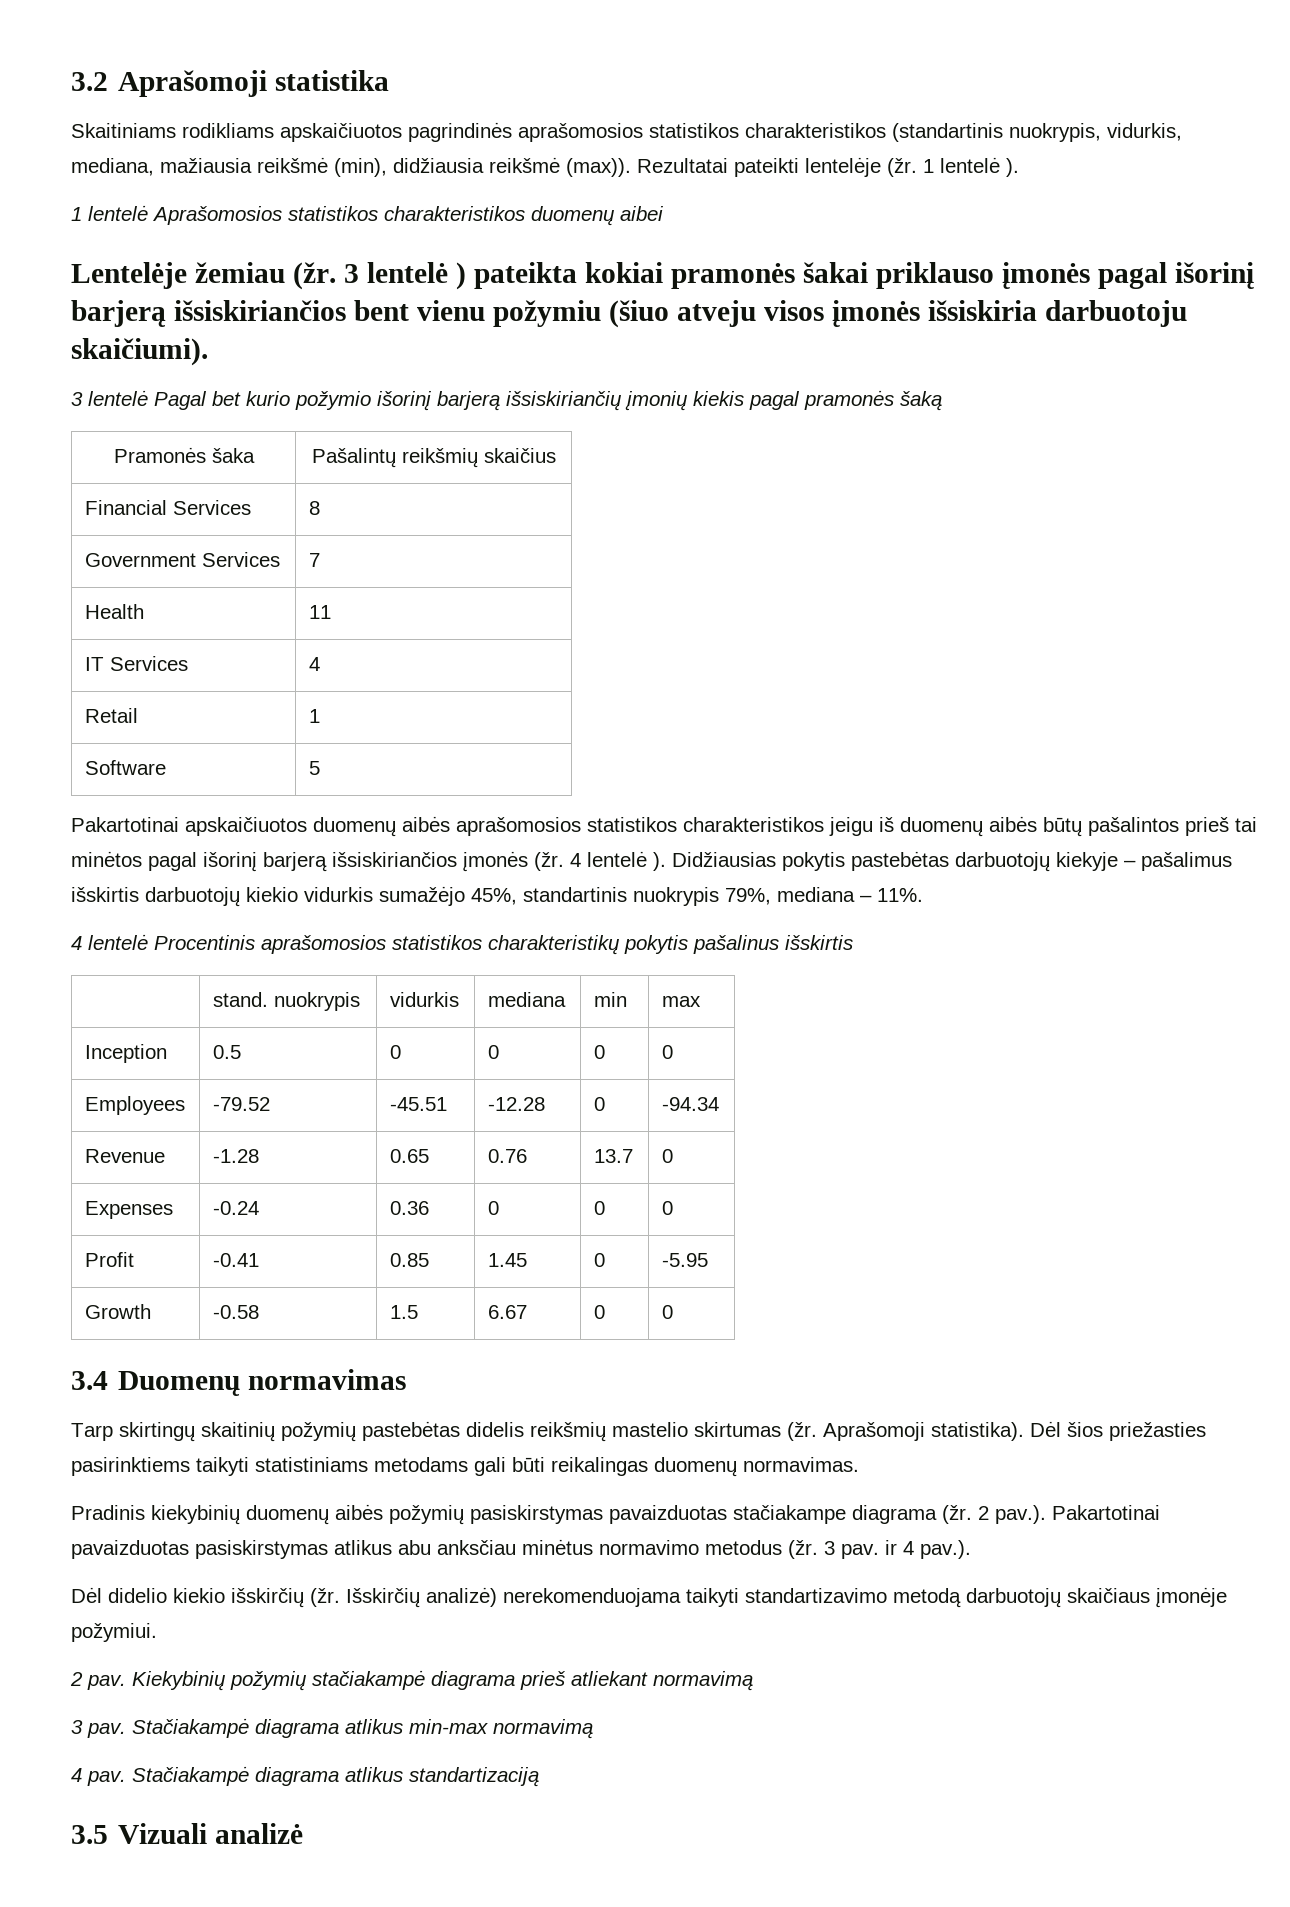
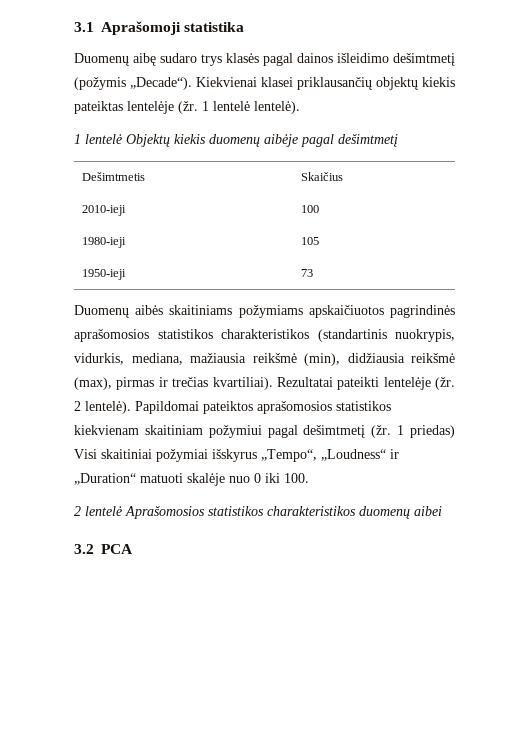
[71,72,108,91] 3.2 -> [74,22,94,32] 3.1
[71,123,274,138] Skaitiniams rodikliams -> [74,53,455,66] [74,77,455,90] [74,101,300,114] [74,134,398,147] [81,172,145,181] [300,172,343,181] [81,205,126,216] [300,205,319,213] [81,237,126,248] [300,237,319,245] [81,269,126,280] [300,269,313,277] [74,305,303,318] Duomenų aibę sudaro trys klasės pagal dainos išleidimo dešimtmetį (požymis „Decade“). Kiekvienai klasei priklausančių objektų kiekis pateiktas lentelėje (žr. 1 lentelė lentelė). // 1 lentelė Objektų kiekis duomenų aibėje pagal dešimtmetį // Dešimtmetis | Skaičius // 2010-ieji | 100 // 1980-ieji | 105 // 1950-ieji | 73 // Duomenų aibės skaitiniams požymiams
[566,157,1019,177] [71,207,82,221] (max)). Rezultatai pateikti lentelėje (žr. 1 lentelė ). // 1 -> [74,377,455,390] [74,401,391,414] [74,425,455,438] [74,449,399,462] [74,473,309,486] [74,506,81,516] (max), pirmas ir trečias kvartiliai). Rezultatai pateikti lentelėje (žr. 2 lentelė). Papildomai pateiktos aprašomosios statistikos kiekvienam skaitiniam požymiui pagal dešimtmetį (žr. 1 priedas) Visi skaitiniai požymiai išskyrus „Tempo“, „Loudness“ ir „Duration“ matuoti skalėje nuo 0 iki 100. // 2
[71,262,1254,290] [71,300,1187,328] [71,338,208,366] [71,390,942,411] [113,447,255,463] [311,448,556,468] [84,500,251,515] [308,501,320,515] [84,552,280,567] [308,553,320,567] [84,604,144,619] [308,605,331,619] [84,656,188,671] [308,657,320,671] [84,708,138,723] [308,709,320,723] [84,760,166,775] [308,761,320,775] [71,816,1257,837] [71,851,1232,872] [71,886,923,907] [71,934,853,955] [212,992,360,1011] [389,992,459,1007] [487,992,566,1007] [593,992,627,1007] [661,996,701,1007] [84,1044,167,1063] [212,1045,241,1059] [389,1045,401,1059] [487,1045,499,1059] [593,1045,605,1059] [661,1045,673,1059] [84,1096,185,1115] [212,1097,270,1111] [389,1097,447,1111] [487,1097,545,1111] [593,1097,605,1111] [661,1097,719,1111] [84,1149,165,1163] [212,1149,259,1163] [389,1149,429,1163] [487,1149,527,1163] [593,1149,633,1163] [661,1149,673,1163] [84,1201,173,1219] [212,1201,259,1215] [389,1201,429,1215] [487,1201,499,1215] [593,1201,605,1215] [661,1201,673,1215] [84,1252,134,1267] [212,1253,259,1267] [389,1253,429,1267] [487,1253,527,1267] [593,1253,605,1267] [661,1253,708,1267] [84,1304,151,1319] [212,1305,259,1319] [389,1305,418,1319] [487,1305,527,1319] [593,1305,605,1319] [661,1305,673,1319] [71,1369,407,1396] [71,1421,1206,1442] [71,1457,859,1477] [71,1504,1160,1525] [71,1539,971,1559] [71,1587,1227,1608] [71,1623,157,1642] [70,1670,753,1691] [71,1718,593,1739] [71,1766,539,1787] [71,1823,304,1844] Lentelėje žemiau (žr. 3 lentelė ) pateikta kokiai pramonės šakai priklauso įmonės pagal išorinį barjerą išsiskiriančios bent vienu požymiu (šiuo atveju visos įmonės išsiskiria darbuotoju skaičiumi). // 3 lentelė Pagal bet kurio požymio išorinį barjerą išsiskiriančių įmonių kiekis pagal pramonės šaką // Pramonės šaka | Pašalintų reikšmių skaičius // Financial Services | 8 // Government Services | 7 // Health | 11 // IT Services | 4 // Retail | 1 // Software | 5 // Pakartotinai apskaičiuotos duomenų aibės aprašomosios statistikos charakteristikos jeigu iš duomenų aibės būtų pašalintos prieš tai minėtos pagal išorinį barjerą išsiskiriančios įmonės (žr. 4 lentelė ). Didžiausias pokytis pastebėtas darbuotojų kiekyje – pašalimus išskirtis darbuotojų kiekio vidurkis sumažėjo 45%, standartinis nuokrypis 79%, mediana – 11%. // 4 lentelė Procentinis aprašomosios statistikos charakteristikų pokytis pašalinus išskirtis // | stand. nuokrypis | vidurkis | mediana | min | max // Inception | 0.5 | 0 | 0 | 0 | 0 // Employees | -79.52 | -45.51 | -12.28 | 0 | -94.34 // Revenue | -1.28 | 0.65 | 0.76 | 13.7 | 0 // Expenses | -0.24 | 0.36 | 0 | 0 | 0 // Profit | -0.41 | 0.85 | 1.45 | 0 | -5.95 // Growth | -0.58 | 1.5 | 6.67 | 0 | 0 // 3.4 Duomenų normavimas // Tarp skirtingų skaitinių požymių pastebėtas didelis reikšmių mastelio skirtumas (žr. Aprašomoji statistika). Dėl šios priežasties pasirinktiems taikyti statistiniams metodams gali būti reikalingas duomenų normavimas. // Pradinis kiekybinių duomenų aibės požymių pasiskirstymas pavaizduotas stačiakampe diagrama (žr. 2 pav.). Pakartotinai pavaizduotas pasiskirstymas atlikus abu anksčiau minėtus normavimo metodus (žr. 3 pav. ir 4 pav.). // Dėl didelio kiekio išskirčių (žr. Išskirčių analizė) nerekomenduojama taikyti standartizavimo metodą darbuotojų skaičiaus įmonėje požymiui. // 2 pav. Kiekybinių požymių stačiakampė diagrama prieš atliekant normavimą // 3 pav. Stačiakampė diagrama atlikus min-max normavimą // 4 pav. Stačiakampė diagrama atlikus standartizaciją // 3.5 Vizuali analizė -> [74,544,133,554] 3.2 PCA

